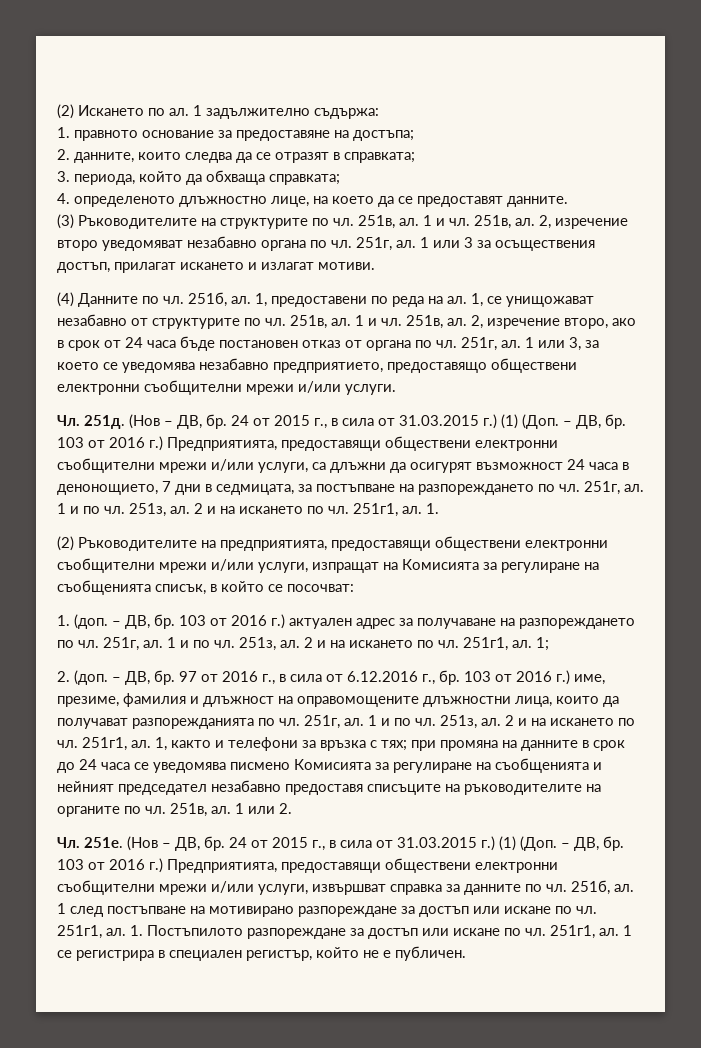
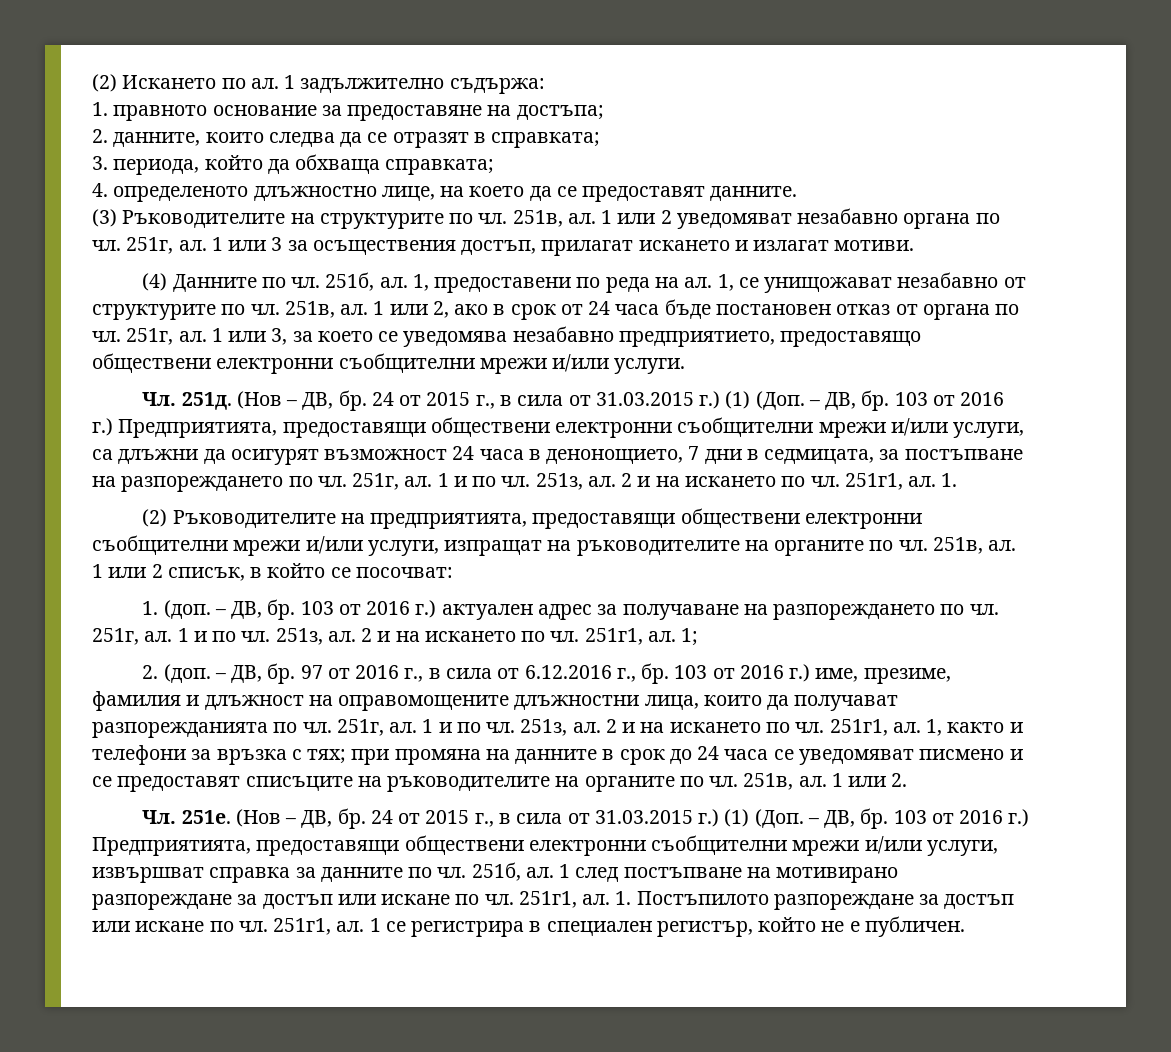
[436,215,628,229] [57,240,98,251] и чл. 251в, ал. 2, изречение второ -> [617,210,672,224] или 2
[368,315,608,329] и чл. 251в, ал. 2, изречение второ, -> [389,301,449,318] или 2,
[402,559,599,573] [57,580,151,595] Комисията за регулиране на съобщенията -> [576,537,1017,556] [92,564,163,578] ръководителите на органите по чл. 251в, ал. 1 или 2
[153,758,602,773] [57,780,363,795] уведомява писмено Комисията за регулиране на съобщенията и нейният председател незабавно предоставя -> [798,749,1023,765] [92,776,241,792] уведомяват писмено и се предоставят

